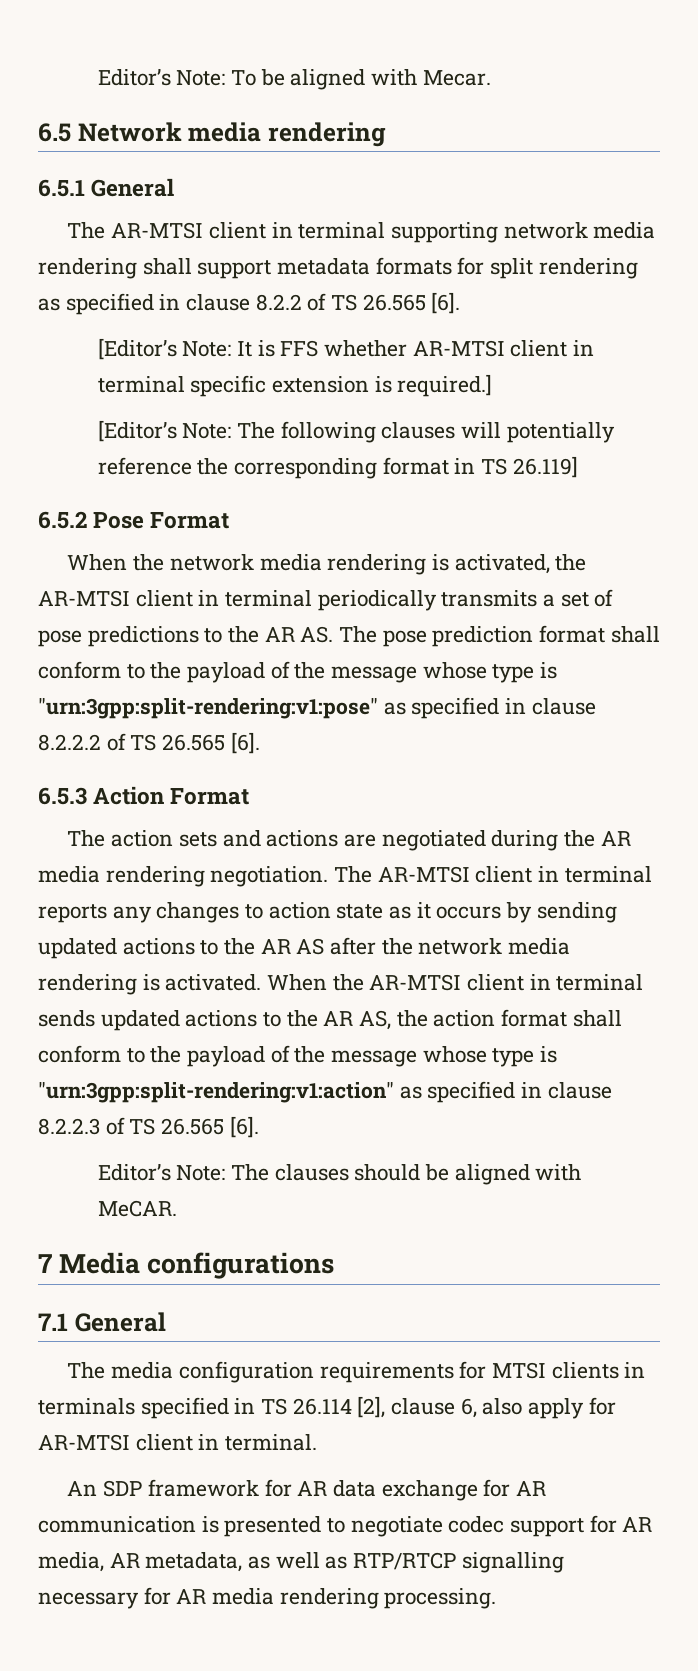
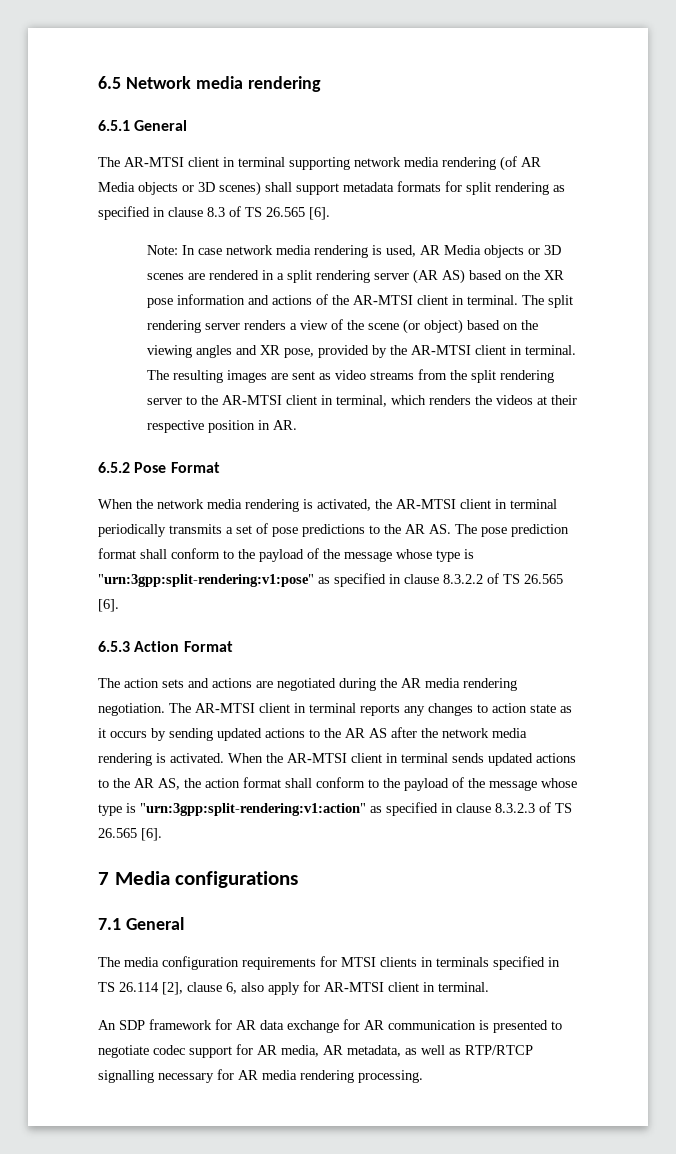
[97,69,491,90] Editor’s Note: To be aligned with Mecar. // -> (98, 82) none
(137, 268) none -> [500,156,541,171] [98,181,261,196] (of AR Media objects or 3D scenes)
[255,292,461,314] [97,338,595,360] [97,374,493,397] [97,420,615,443] [97,456,578,479] 8.2.2 of TS 26.565 [6]. // [Editor’s Note: It is FFS whether AR-MTSI client in terminal specific extension is required.] // [Editor’s Note: The following clauses will potentially reference the corresponding format in TS 26.119] -> [207,206,330,220] [147,245,562,258] [147,269,565,284] [147,294,574,308] [147,319,539,334] [147,345,577,358] [147,369,555,383] [147,395,578,407] [147,420,298,433] 8.3 of TS 26.565 [6]. // Note: In case network media rendering is used, AR Media objects or 3D scenes are rendered in a split rendering server (AR AS) based on the XR pose information and actions of the AR-MTSI client in terminal. The split rendering server renders a view of the scene (or object) based on the viewing angles and XR pose, provided by the AR-MTSI client in terminal. The resulting images are sent as video streams from the split rendering server to the AR-MTSI client in terminal, which renders the videos at their respective position in AR.
[38,734,101,751] 8.2.2.2 -> [443,574,483,584] 8.3.2.2
[38,1116,259,1138] [97,1164,582,1185] [97,1200,177,1217] 8.2.2.3 of TS 26.565 [6]. // Editor’s Note: The clauses should be aligned with MeCAR. -> [495,802,572,813] [98,828,162,841] 8.3.2.3 of TS 26.565 [6].

